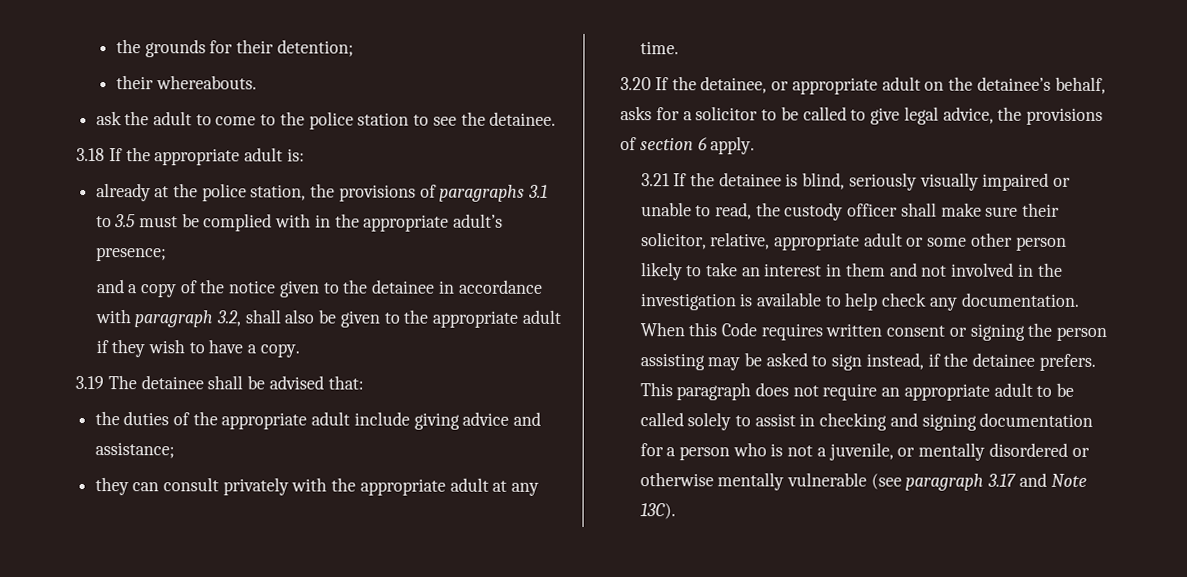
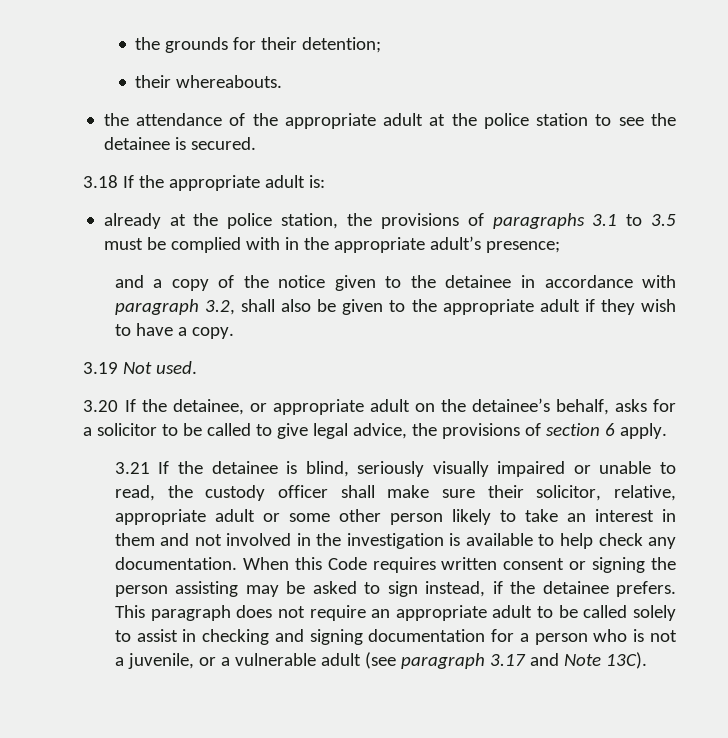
[95,111,277,126] ask the adult to come to -> [103,113,446,129] the attendance of the appropriate adult at
[489,111,557,126] detainee. -> [103,137,256,150] detainee is secured.
[108,375,364,390] [94,411,542,430] [94,442,175,459] [94,477,540,496] [639,41,679,55] The detainee shall be advised that: // the duties of the appropriate adult include giving advice and assistance; // they can consult privately with the appropriate adult at any time. -> [123,361,198,374] Not used.
[918,442,1090,461] [639,472,868,491] mentally disordered or otherwise mentally vulnerable -> [220,653,361,666] a vulnerable adult

